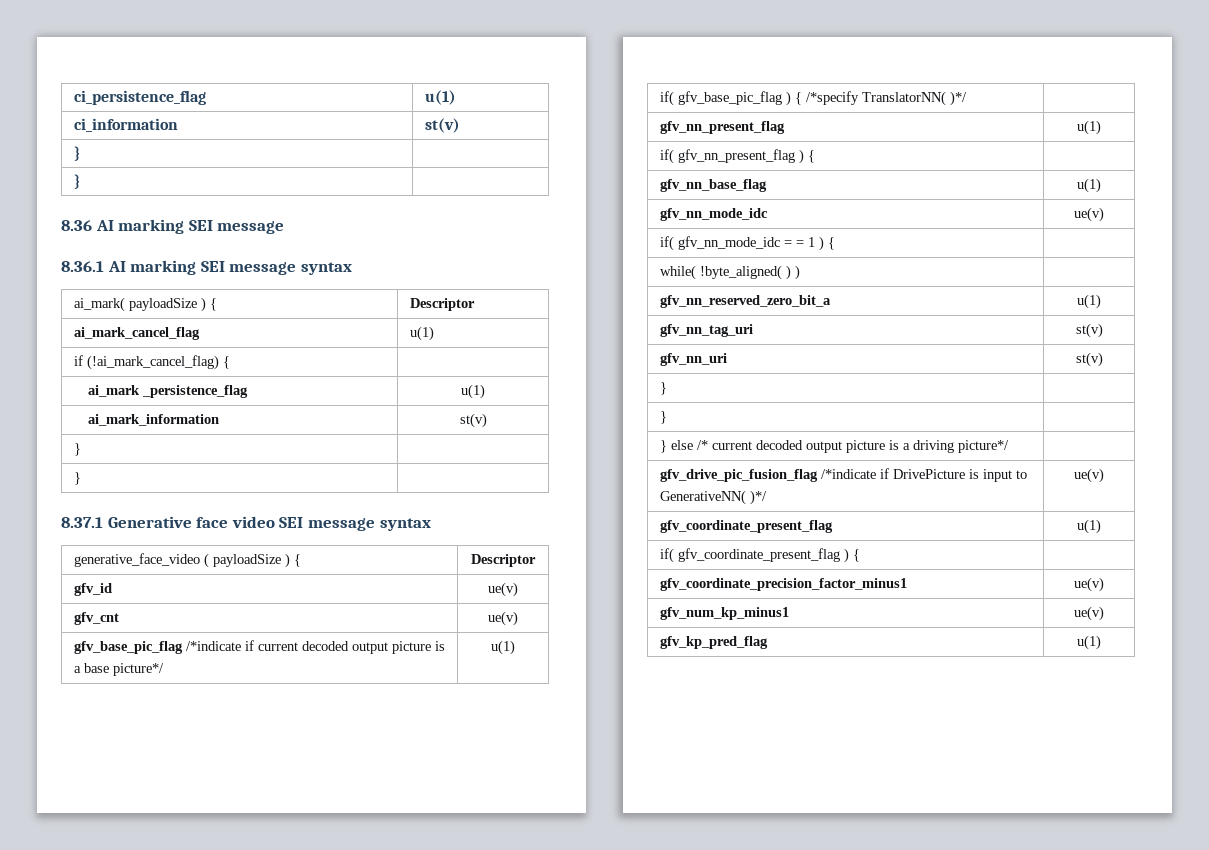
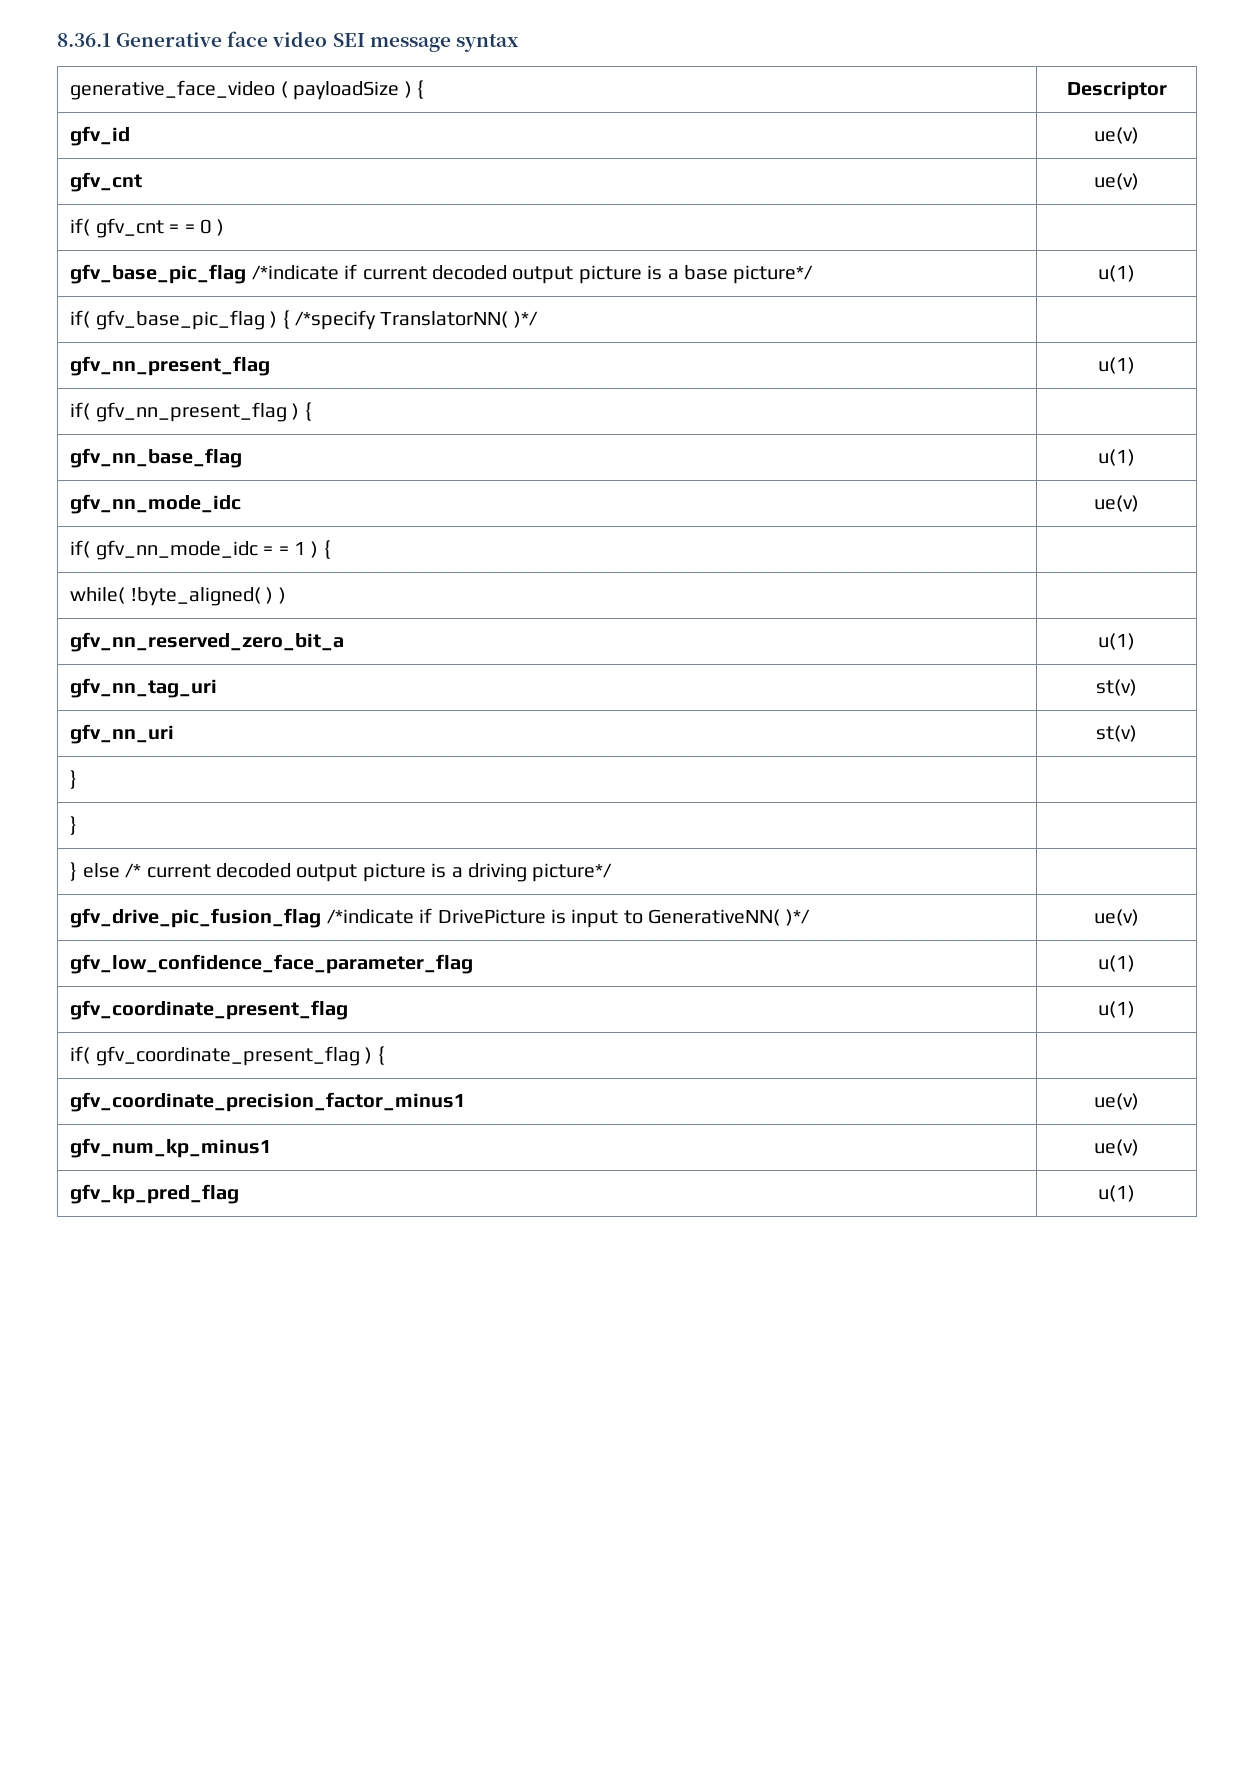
[73,90,206,105] [424,90,456,105] [73,118,178,132] [424,118,460,133] [73,146,80,161] [73,174,80,189] [61,219,285,234] [61,260,352,275] [73,297,217,312] [409,298,475,311] [73,327,200,340] [409,326,434,341] [73,355,230,370] [87,385,248,398] [461,384,485,399] [87,414,219,426] [459,413,487,428] [73,443,81,456] [73,472,81,485] [61,517,103,528] ci_persistence_flag | u(1) // ci_information | st(v) // } | // } | // 8.36 AI marking SEI message // 8.36.1 AI marking SEI message syntax // ai_mark( payloadSize ) { | Descriptor // ai_mark_cancel_flag | u(1) // if (!ai_mark_cancel_flag) { | // ai_mark _persistence_flag | u(1) // ai_mark_information | st(v) // } | // } | // 8.37.1 -> [57,33,111,47] 8.36.1
(518, 618) none -> [70,218,225,238] // if( gfv_cnt = = 0 ) |
(1104, 475) none -> [70,954,474,974] [1098,955,1135,972] // gfv_low_confidence_face_parameter_flag | u(1)

